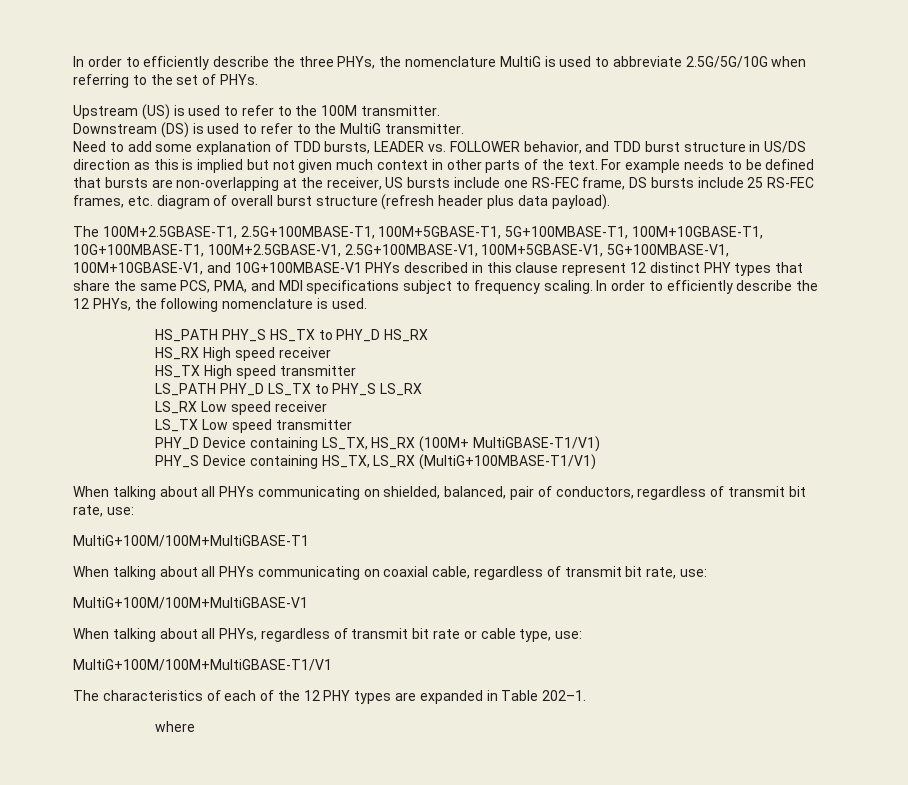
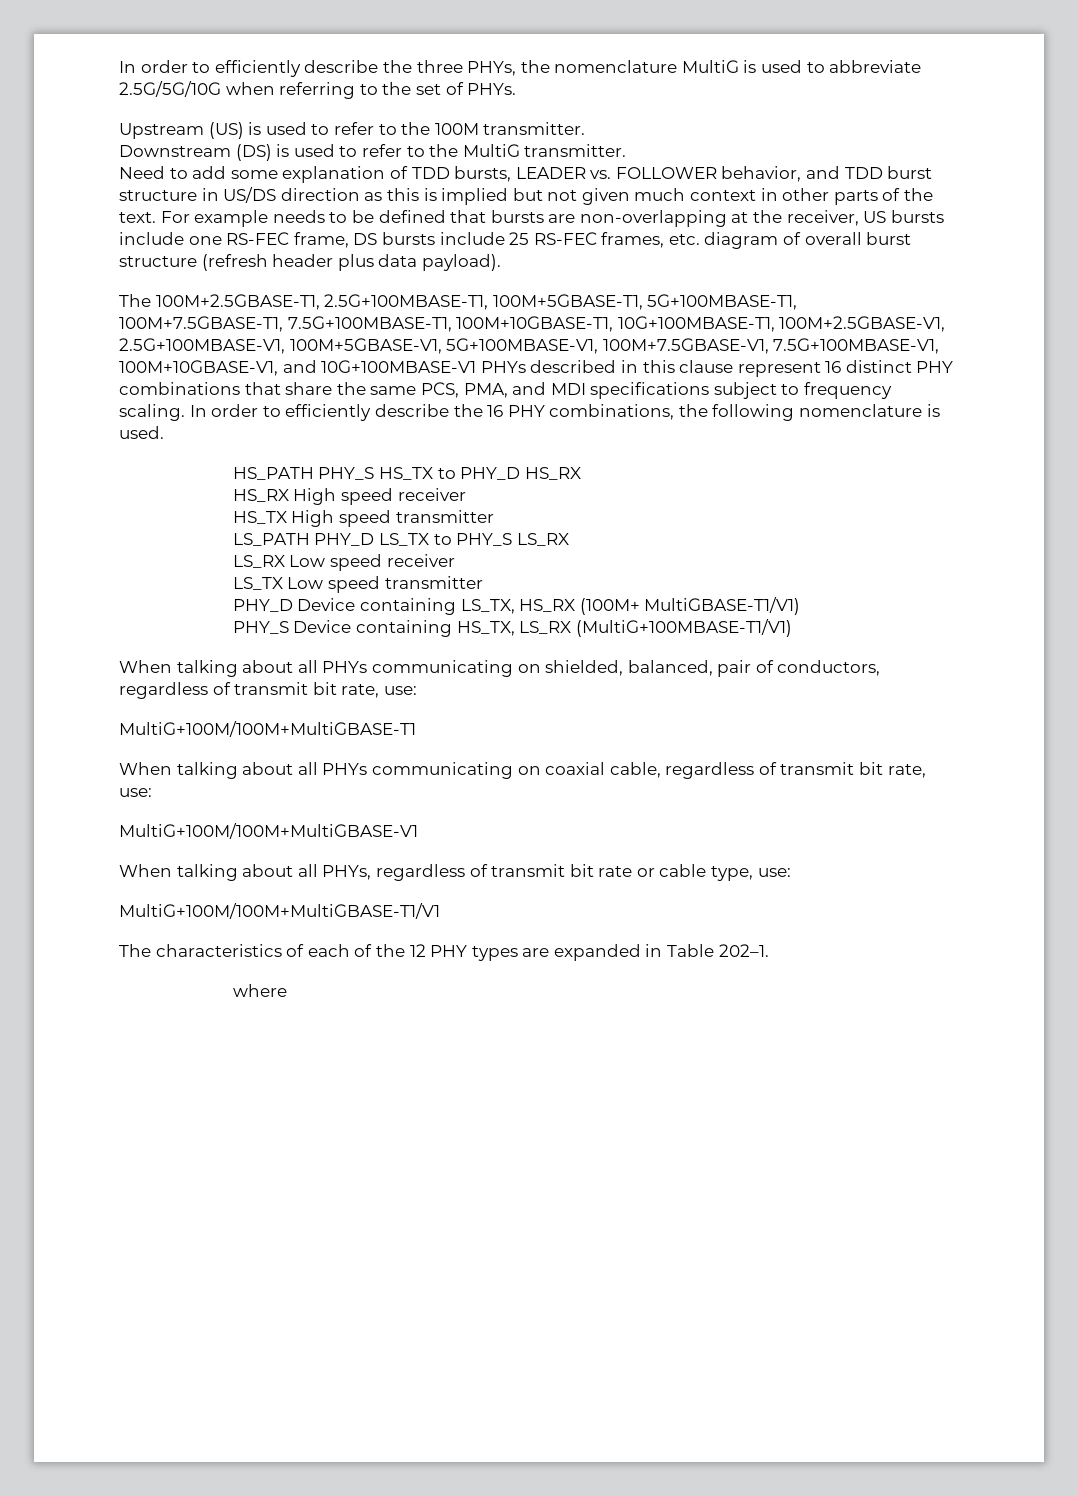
(629, 232) none -> [119,316,452,332] 100M+7.5GBASE-T1, 7.5G+100MBASE-T1,
(730, 250) none -> [602,338,940,354] 100M+7.5GBASE-V1, 7.5G+100MBASE-V1,
[630,262,647,273] 12 -> [825,361,842,373] 16
[734,263,772,276] types -> [119,382,240,395] combinations
[73,298,131,311] 12 PHYs, -> [487,404,675,420] 16 PHY combinations,

